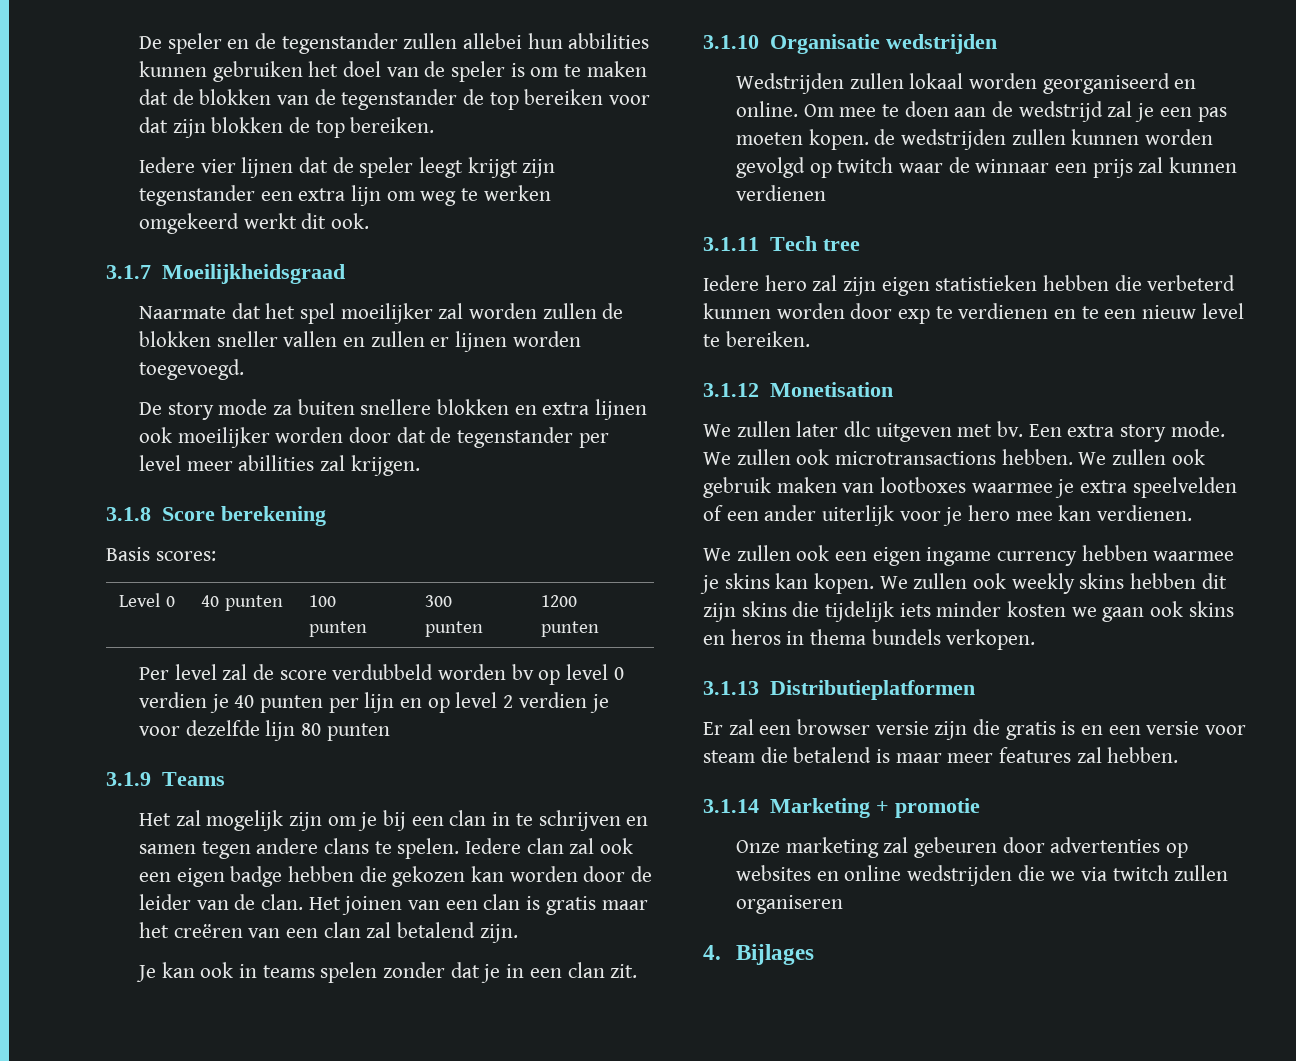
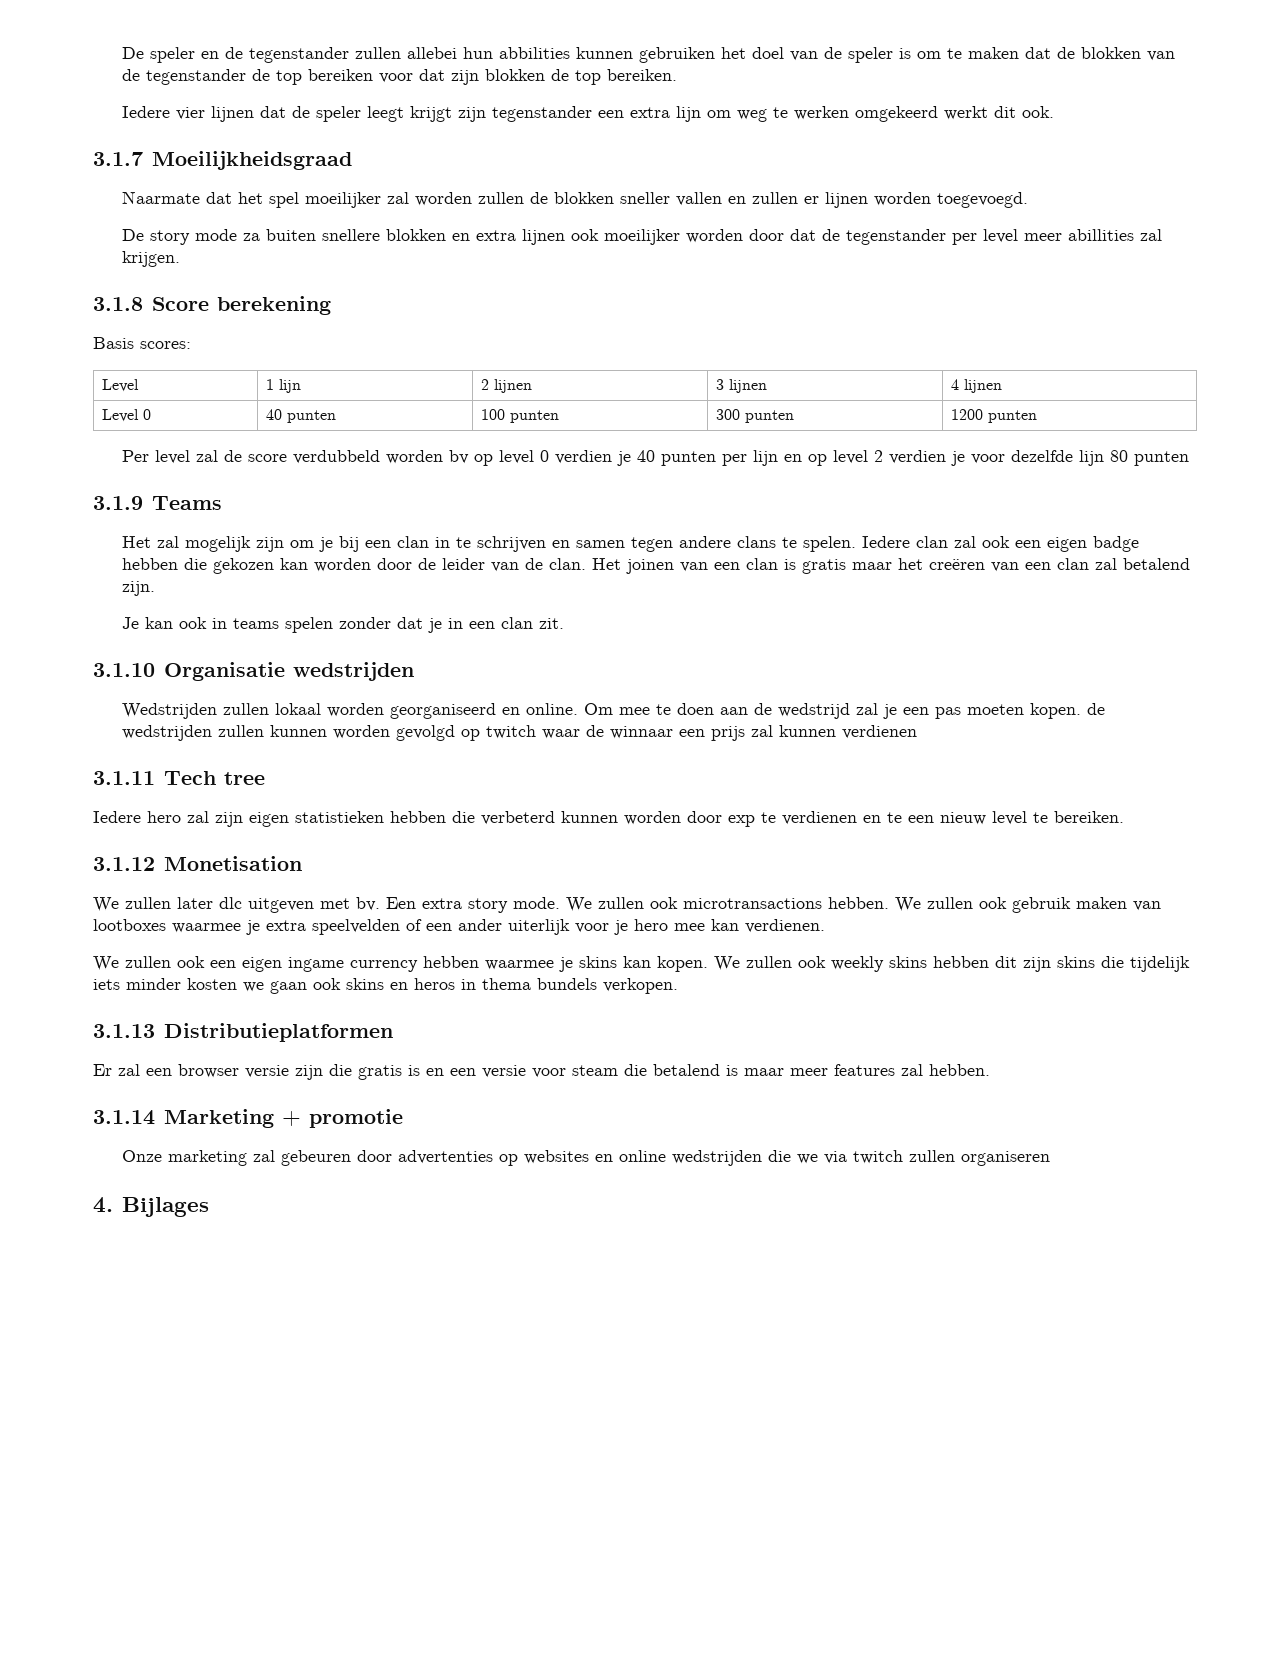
(216, 556) none -> [101,379,139,392] [265,379,301,393] [480,379,532,393] [715,379,767,393] [950,379,1002,393] // Level | 1 lijn | 2 lijnen | 3 lijnen | 4 lijnen

